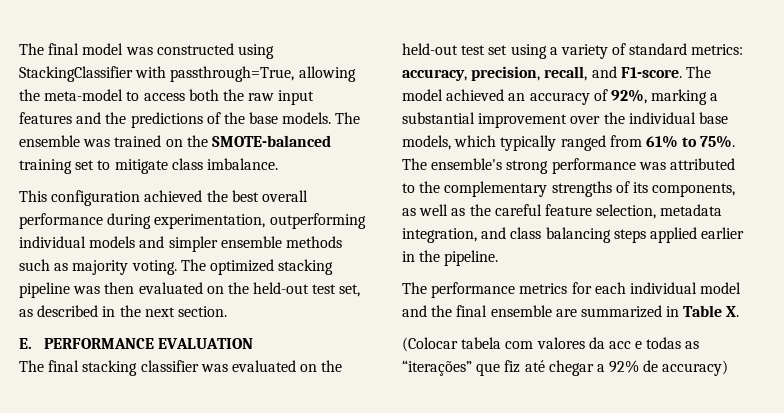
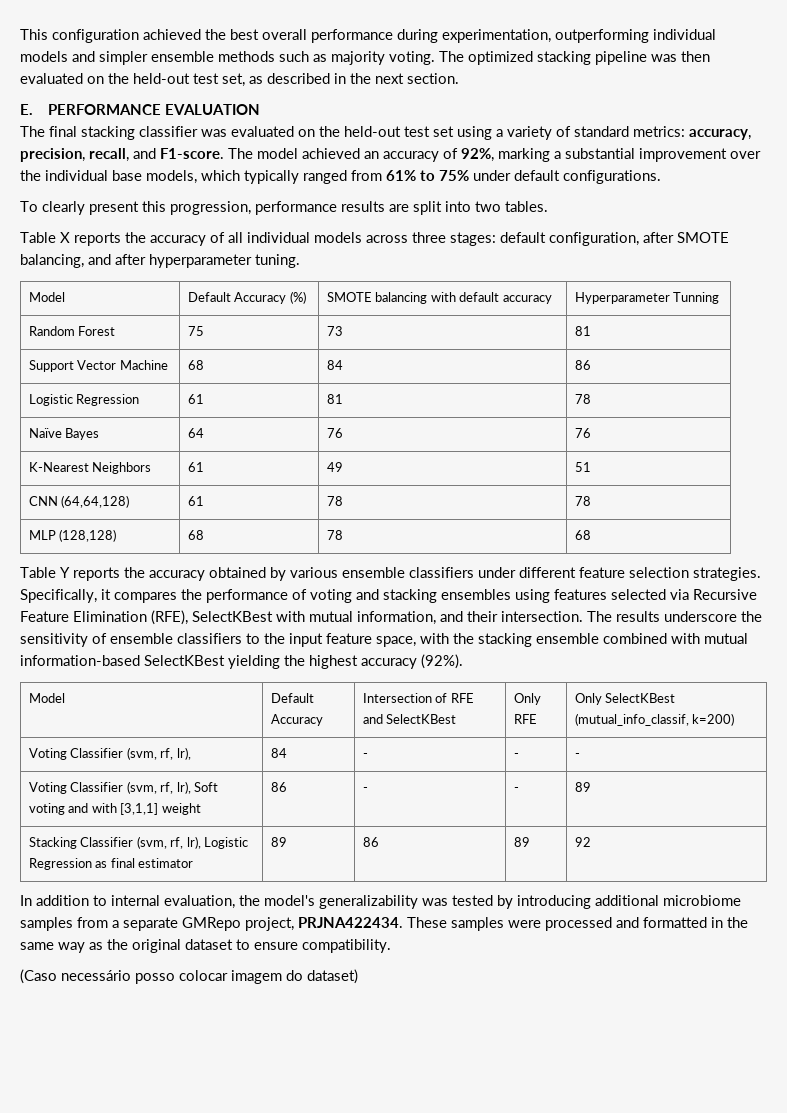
[19,43,274,59] [19,66,356,82] [19,89,315,105] [19,112,361,128] [19,135,331,147] [19,158,278,174] The final model was constructed using StackingClassifier with passthrough=True, allowing the meta-model to access both the raw input features and the predictions of the base models. The ensemble was trained on the SMOTE-balanced training set to mitigate class imbalance. // -> (20, 34) none
[700,135,736,148] [402,158,735,174] [402,181,736,197] [402,204,723,219] [402,227,745,243] [402,250,499,266] [402,282,742,298] [402,305,740,318] [402,337,700,352] [402,360,729,376] 75%. The ensemble's strong performance was attributed to the complementary strengths of its components, as well as the careful feature selection, metadata integration, and class balancing steps applied earlier in the pipeline. // The performance metrics for each individual model and the final ensemble are summarized in Table X. // (Colocar tabela com valores da acc e todas as “iterações” que fiz até chegar a 92% de accuracy) -> [439,170,661,184] [20,201,548,215] [20,232,729,246] [20,254,300,268] [28,292,65,302] [187,291,306,304] [326,292,552,304] [574,292,720,304] [28,326,116,336] [187,326,204,336] [326,326,343,336] [574,326,591,336] [28,360,168,372] [187,360,204,370] [326,360,343,370] [574,360,591,370] [28,394,140,406] [187,394,204,404] [326,394,343,404] [574,394,591,404] [28,428,100,440] [187,428,204,438] [326,428,343,438] [574,428,591,438] [28,462,152,474] [187,462,204,472] [326,462,343,472] [574,462,591,472] [28,495,130,508] [187,496,204,506] [326,496,343,506] [574,496,591,506] [28,529,117,542] [187,530,204,540] [326,530,343,540] [574,530,591,540] [20,567,761,581] [20,589,757,603] [20,610,762,625] [20,633,748,647] [20,654,463,669] [28,693,65,703] [270,693,314,703] [270,714,323,726] [362,693,474,703] [362,714,457,724] [513,693,541,705] [513,714,537,724] [574,693,676,705] [574,713,735,726] [28,747,191,760] [270,748,287,758] [362,753,368,758] [513,753,519,758] [574,753,580,758] [28,781,219,794] [28,803,201,815] [270,782,287,792] [362,787,368,792] [513,787,519,792] [574,782,591,792] [28,836,249,849] [28,858,194,870] [270,837,287,847] [362,837,379,847] [513,837,530,847] [574,837,591,847] [20,895,741,909] [20,917,748,931] [20,939,391,953] [20,969,358,984] 75% under default configurations. // To clearly present this progression, performance results are split into two tables. // Table X reports the accuracy of all individual models across three stages: default configuration, after SMOTE balancing, and after hyperparameter tuning. // Model | Default Accuracy (%) | SMOTE balancing with default accuracy | Hyperparameter Tunning // Random Forest | 75 | 73 | 81 // Support Vector Machine | 68 | 84 | 86 // Logistic Regression | 61 | 81 | 78 // Naïve Bayes | 64 | 76 | 76 // K-Nearest Neighbors | 61 | 49 | 51 // CNN (64,64,128) | 61 | 78 | 78 // MLP (128,128) | 68 | 78 | 68 // Table Y reports the accuracy obtained by various ensemble classifiers under different feature selection strategies. Specifically, it compares the performance of voting and stacking ensembles using features selected via Recursive Feature Elimination (RFE), SelectKBest with mutual information, and their intersection. The results underscore the sensitivity of ensemble classifiers to the input feature space, with the stacking ensemble combined with mutual information-based SelectKBest yielding the highest accuracy (92%). // Model | Default Accuracy | Intersection of RFE and SelectKBest | Only RFE | Only SelectKBest (mutual_info_classif, k=200) // Voting Classifier (svm, rf, lr), | 84 | - | - | - // Voting Classifier (svm, rf, lr), Soft voting and with [3,1,1] weight | 86 | - | - | 89 // Stacking Classifier (svm, rf, lr), Logistic Regression as final estimator | 89 | 86 | 89 | 92 // In addition to internal evaluation, the model's generalizability was tested by introducing additional microbiome samples from a separate GMRepo project, PRJNA422434. These samples were processed and formatted in the same way as the original dataset to ensure compatibility. // (Caso necessário posso colocar imagem do dataset)

